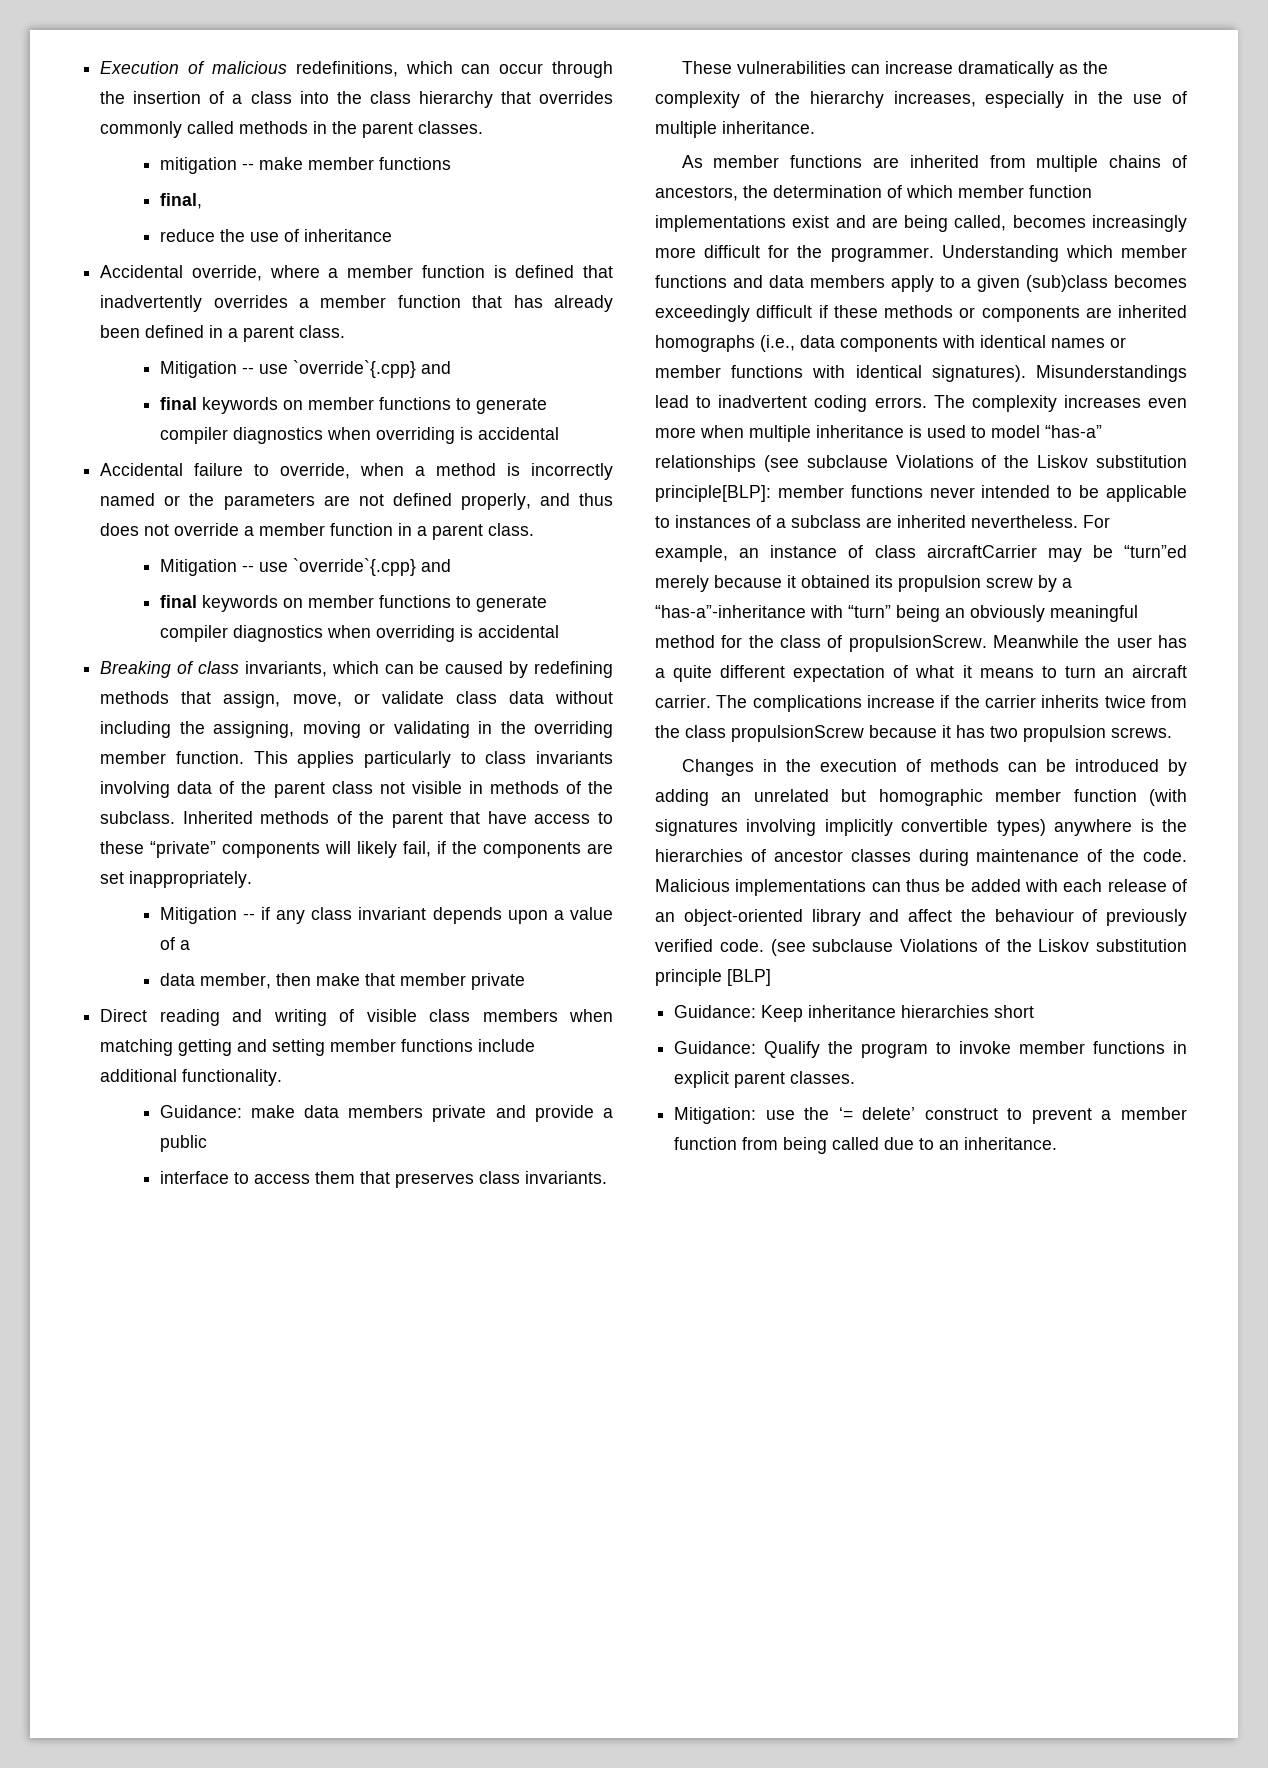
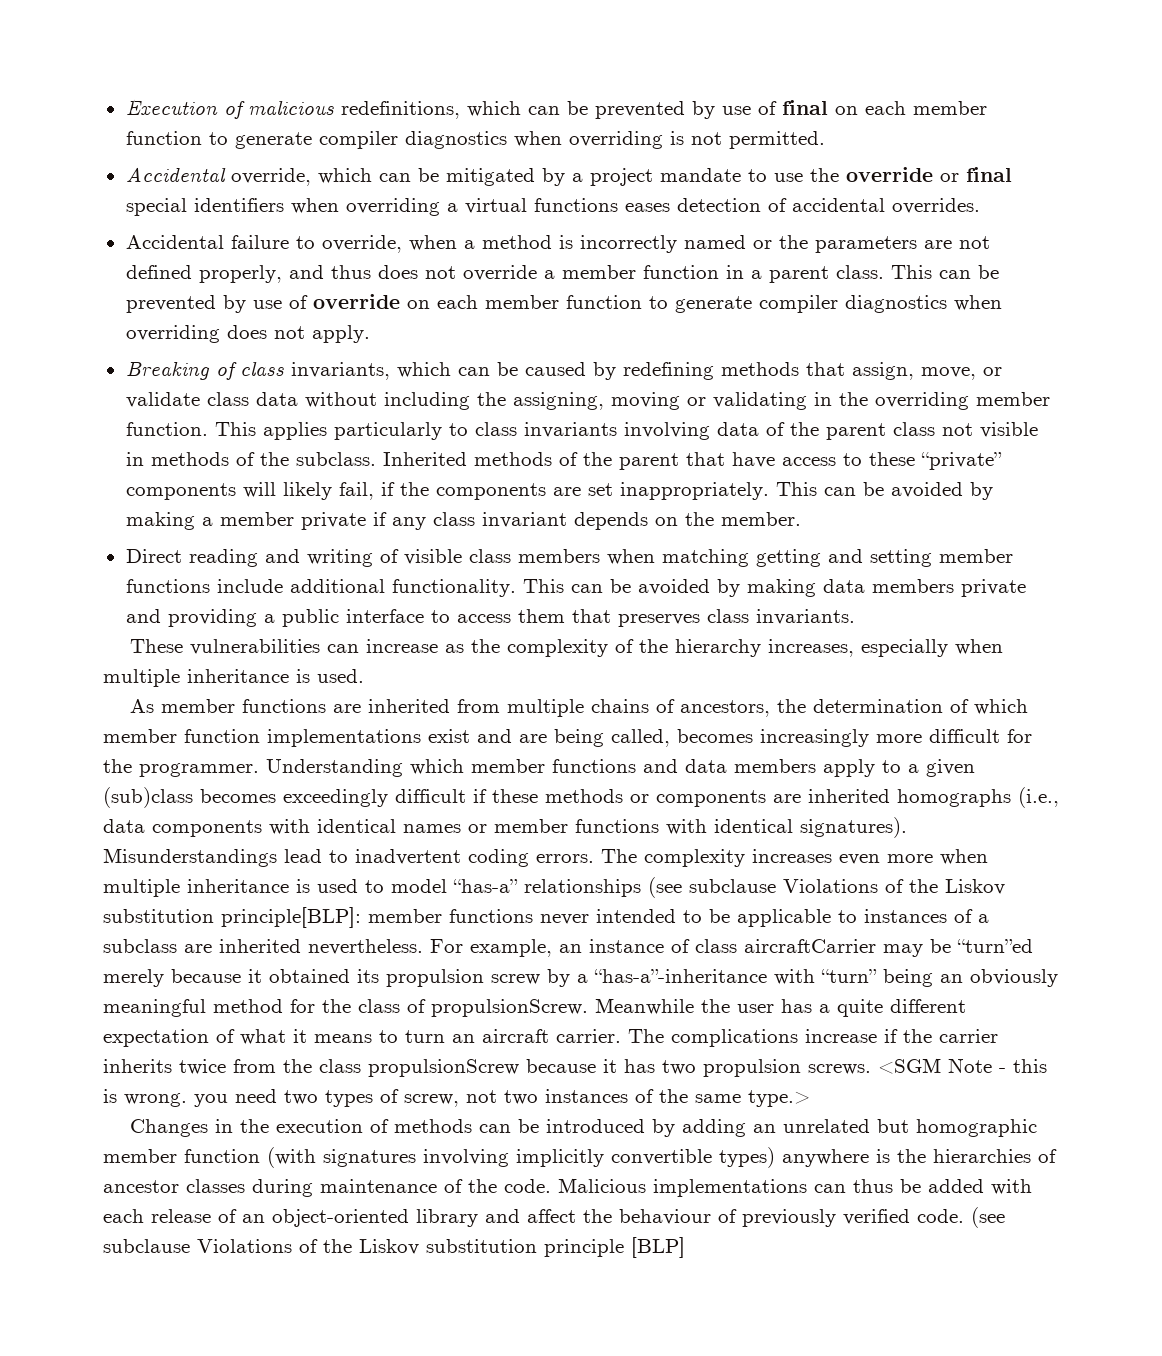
[499,61,613,78] [100,91,613,108] [100,121,484,138] [159,157,451,174] [159,193,202,209] [159,229,392,242] [100,265,613,281] [100,295,614,312] [100,325,346,342] [159,360,451,378] [159,397,547,414] [159,427,559,444] occur through the insertion of a class into the class hierarchy that overrides commonly called methods in the parent classes. // mitigation -- make member functions // final, // reduce the use of inheritance // Accidental override, where a member function is defined that inadvertently overrides a member function that has already been defined in a parent class. // Mitigation -- use `override`{.cpp} and // final keywords on member functions to generate compiler diagnostics when overriding is accidental -> [566,100,987,119] [125,131,825,149] [125,167,1012,186] [125,198,980,216] be prevented by use of final on each member function to generate compiler diagnostics when overriding is not permitted. // Accidental override, which can be mitigated by a project mandate to use the override or final special identifiers when overriding a virtual functions eases detection of accidental overrides.
[159,558,451,576] [159,595,547,612] [159,625,559,642] // Mitigation -- use `override`{.cpp} and // final keywords on member functions to generate compiler diagnostics when overriding is accidental -> [890,265,999,279] [125,294,1002,313] [125,325,370,343] This can be prevented by use of override on each member function to generate compiler diagnostics when overriding does not apply.
[159,907,255,924] // Mitigation -- -> [775,482,993,500] [125,512,366,530] This can be avoided by making a member private
[507,907,613,924] [159,937,190,950] [159,973,525,990] upon a value of a // data member, then make that member private -> [654,512,801,526] on the member.
[159,1105,295,1118] // Guidance: make -> [522,579,816,597] This can be avoided by making
[534,1105,594,1122] provide -> [167,609,257,627] providing
(207, 1143) // -> (339, 618) none
[957,61,1054,78] dramatically -> (438, 646) none
[1074,91,1187,104] [655,121,815,138] in the use of multiple inheritance. -> [954,639,1003,655] [103,669,364,687] when multiple inheritance is used.
(1172, 732) none -> [878,1058,1047,1074] [103,1089,810,1107] <SGM Note - this is wrong. you need two types of screw, not two instances of the same type.>
[674,1005,1035,1022] [674,1041,1187,1058] [674,1071,856,1088] [674,1107,1187,1124] [674,1137,1058,1154] // Guidance: Keep inheritance hierarchies short // Guidance: Qualify the program to invoke member functions in explicit parent classes. // Mitigation: use the ‘= delete’ construct to prevent a member function from being called due to an inheritance. -> (685, 1247) none

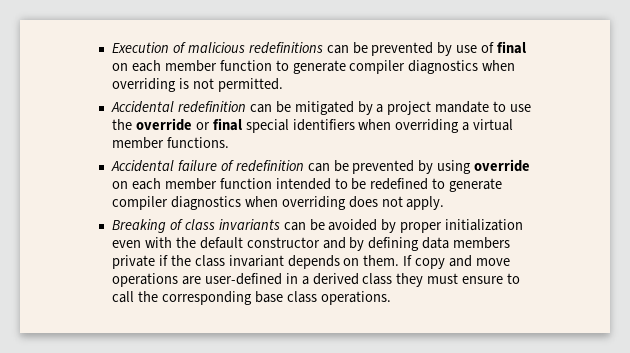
[340,101,521,119] redefinitions, which -> [248,42,323,54] redefinitions
[230,168,372,186] override, which -> [177,101,246,113] redefinition
[533,198,980,214] [125,235,990,253] [125,265,999,283] [125,295,308,313] functions eases detection of accidental overrides. // Accidental failure to override, when a method is incorrectly named or the parameters are not defined properly, and thus does not override a member function in a parent class. This can be prevented by use of -> [111,137,229,149] [110,160,472,174] member functions. // Accidental failure of redefinition can be prevented by using
(642, 302) none -> [275,178,429,190] intended to be redefined
[290,362,1002,380] [125,392,1050,410] [125,422,1038,440] [125,452,1002,470] [125,482,993,500] [125,512,294,530] invariants, which can be caused by redefining methods that assign, move, or validate class data without including the assigning, moving or validating in the overriding member function. This applies particularly to class invariants involving data of the parent class not visible in methods of the subclass. Inherited methods of the parent that have access to these “private” components will likely fail, if the components are set inappropriately. This can be avoided by making a member -> [218,219,524,233] [111,237,511,251] invariants can be avoided by proper initialization even with the default constructor and by defining data members
[391,517,426,530] any -> [170,255,191,266] the
[684,512,801,526] [125,549,1013,567] [125,579,1026,597] [125,609,855,627] [129,639,1003,657] [103,669,364,687] [129,699,1028,717] [103,729,1032,747] [103,759,975,777] [103,787,1059,808] [103,817,907,838] [103,848,988,867] [103,877,1005,898] [103,907,989,928] [103,939,1033,957] [103,969,1058,987] [103,998,966,1017] [103,1029,998,1047] [103,1058,1047,1077] [103,1089,810,1107] [129,1119,1037,1137] [103,1147,1057,1168] [103,1178,1032,1197] [103,1207,1005,1228] [103,1237,685,1258] the member. // Direct reading and writing of visible class members when matching getting and setting member functions include additional functionality. This can be avoided by making data members private and providing a public interface to access them that preserves class invariants. // These vulnerabilities can increase as the complexity of the hierarchy increases, especially when multiple inheritance is used. // As member functions are inherited from multiple chains of ancestors, the determination of which member function implementations exist and are being called, becomes increasingly more difficult for the programmer. Understanding which member functions and data members apply to a given (sub)class becomes exceedingly difficult if these methods or components are inherited homographs (i.e., data components with identical names or member functions with identical signatures). Misunderstandings lead to inadvertent coding errors. The complexity increases even more when multiple inheritance is used to model “has-a” relationships (see subclause Violations of the Liskov substitution principle[BLP]: member functions never intended to be applicable to instances of a subclass are inherited nevertheless. For example, an instance of class aircraftCarrier may be “turn”ed merely because it obtained its propulsion screw by a “has-a”-inheritance with “turn” being an obviously meaningful method for the class of propulsionScrew. Meanwhile the user has a quite different expectation of what it means to turn an aircraft carrier. The complications increase if the carrier inherits twice from the class propulsionScrew because it has two propulsion screws. <SGM Note - this is wrong. you need two types of screw, not two instances of the same type.> // Changes in the execution of methods can be introduced by adding an unrelated but homographic member function (with signatures involving implicitly convertible types) anywhere is the hierarchies of ancestor classes during maintenance of the code. Malicious implementations can thus be added with each release of an object-oriented library and affect the behaviour of previously verified code. (see subclause Violations of the Liskov substitution principle [BLP] -> [363,255,511,269] [111,273,521,287] [111,291,391,305] them. If copy and move operations are user-defined in a derived class they must ensure to call the corresponding base class operations.

